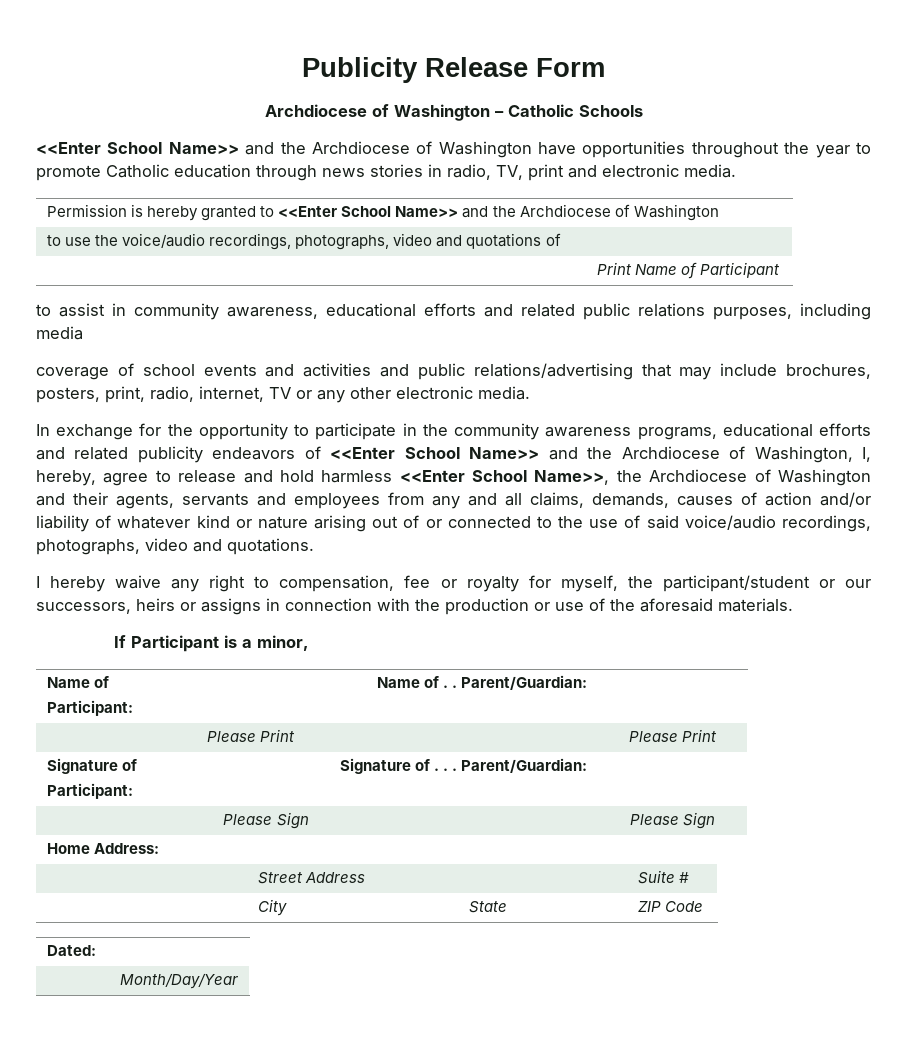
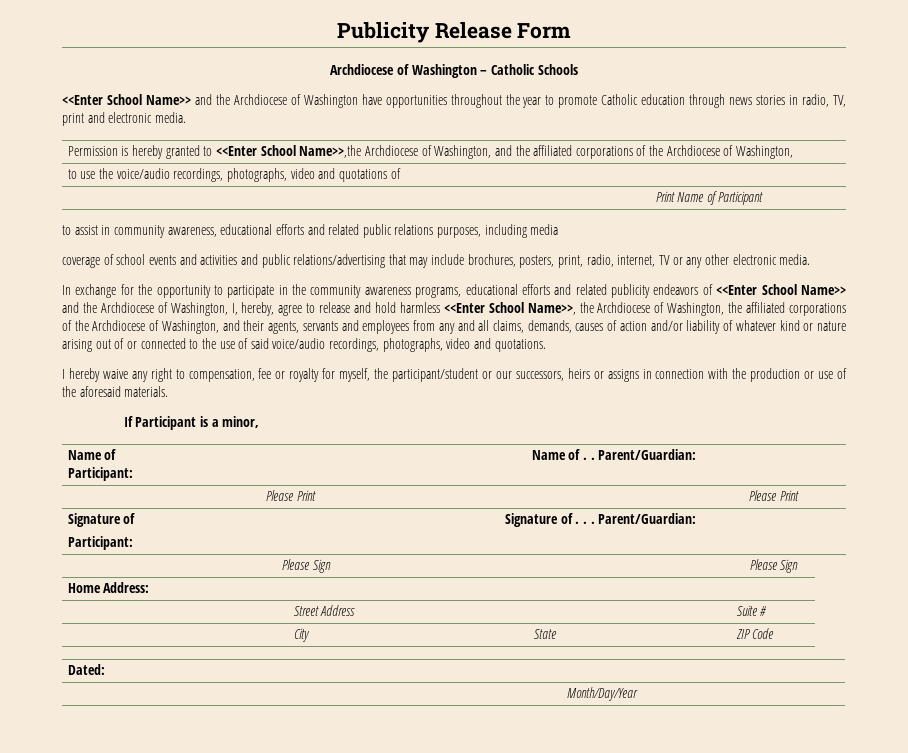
[395,204,719,221] Name>> and the Archdiocese of Washington -> [299,145,794,159] Name>>,the Archdiocese of Washington, and the affiliated corporations of the Archdiocese of Washington,
[777,469,871,486] Washington -> [667,302,846,316] [62,320,219,334] Washington, the affiliated corporations of the Archdiocese of Washington,

